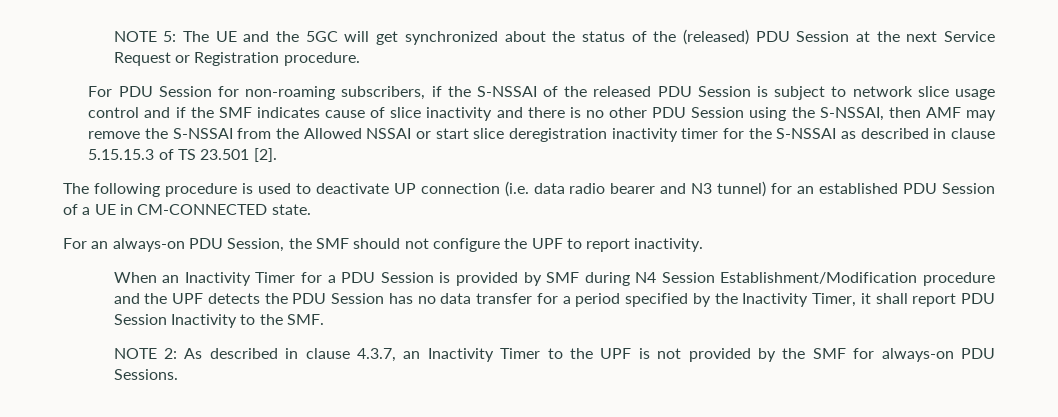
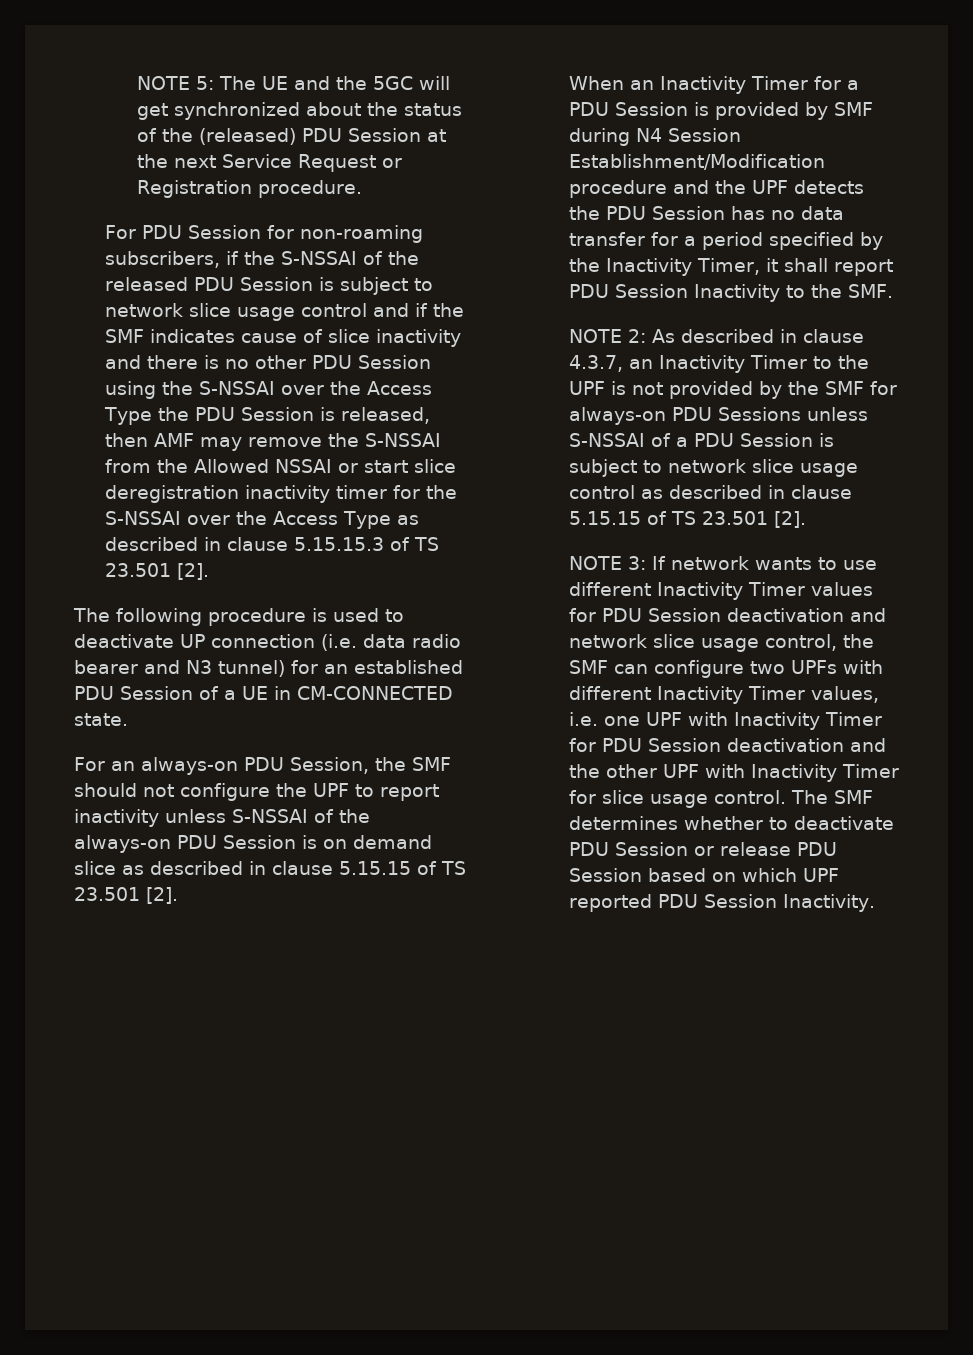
[819,107,884,121] S-NSSAI, -> [199,381,433,395] [104,407,431,425] S-NSSAI over the Access Type the PDU Session is released,
(837, 133) none -> [187,511,392,529] over the Access Type
[634,238,704,252] inactivity. -> [74,809,370,827] [74,835,432,853] [74,861,466,875] [74,887,178,904] inactivity unless S-NSSAI of the always-on PDU Session is on demand slice as described in clause 5.15.15 of TS 23.501 [2].
[113,369,178,380] Sessions. -> [717,407,868,421] [568,433,834,447] [568,459,858,477] [568,485,852,499] [568,511,806,528] [568,556,877,570] [568,582,873,600] [568,608,886,622] [568,634,874,652] [568,660,883,678] [568,686,879,704] [568,712,882,730] [568,738,886,752] [568,764,899,782] [568,790,873,808] [568,816,894,830] [568,842,837,856] [568,868,839,882] [568,894,875,912] Sessions unless S-NSSAI of a PDU Session is subject to network slice usage control as described in clause 5.15.15 of TS 23.501 [2]. // NOTE 3: If network wants to use different Inactivity Timer values for PDU Session deactivation and network slice usage control, the SMF can configure two UPFs with different Inactivity Timer values, i.e. one UPF with Inactivity Timer for PDU Session deactivation and the other UPF with Inactivity Timer for slice usage control. The SMF determines whether to deactivate PDU Session or release PDU Session based on which UPF reported PDU Session Inactivity.

